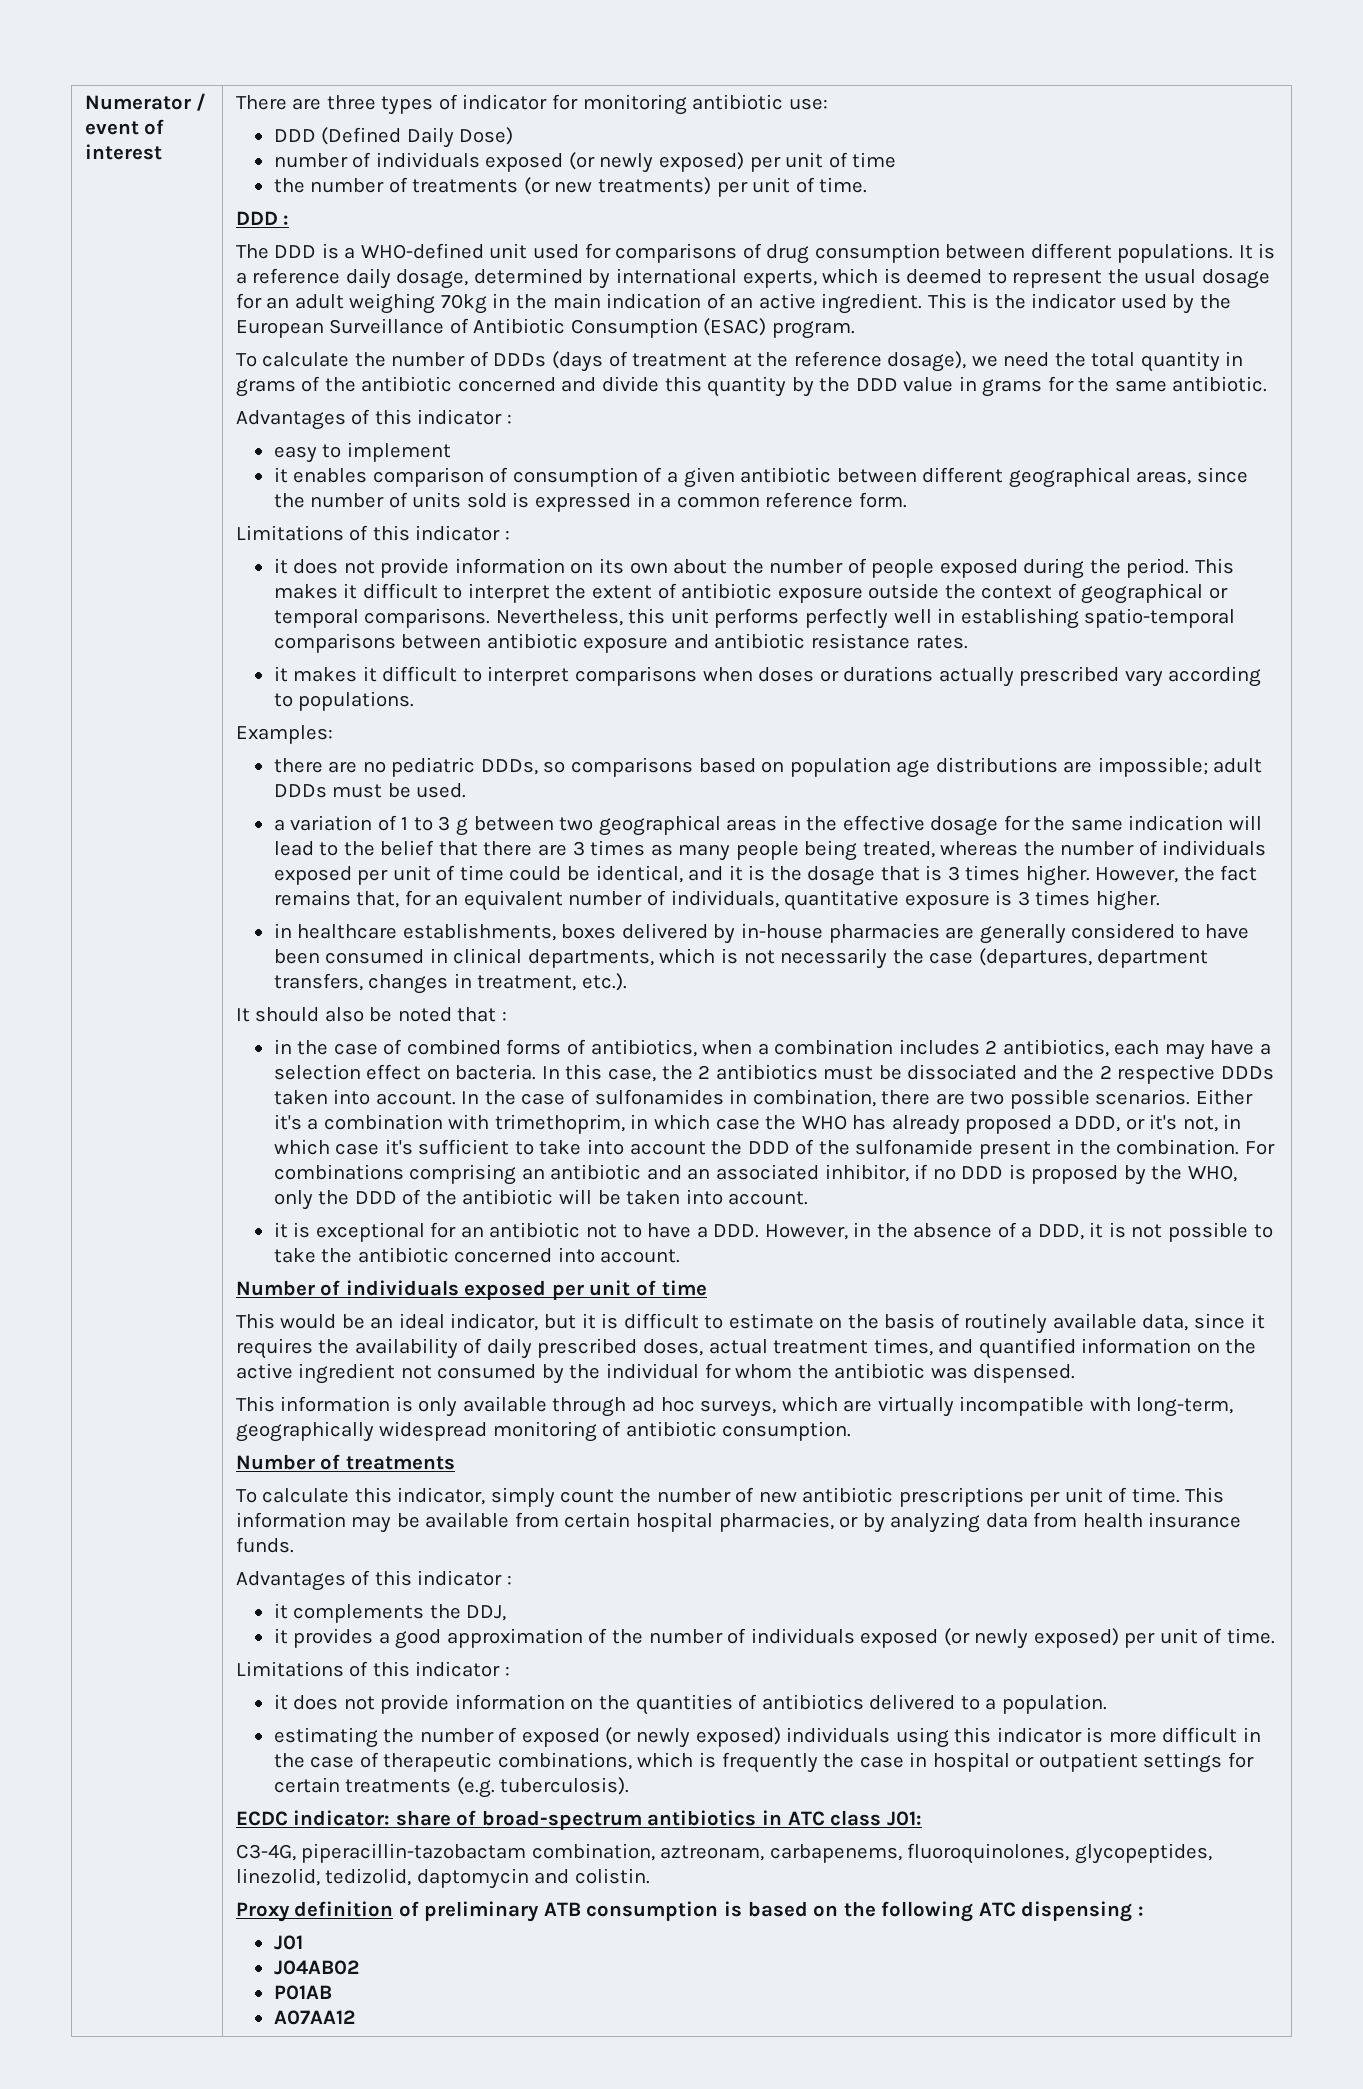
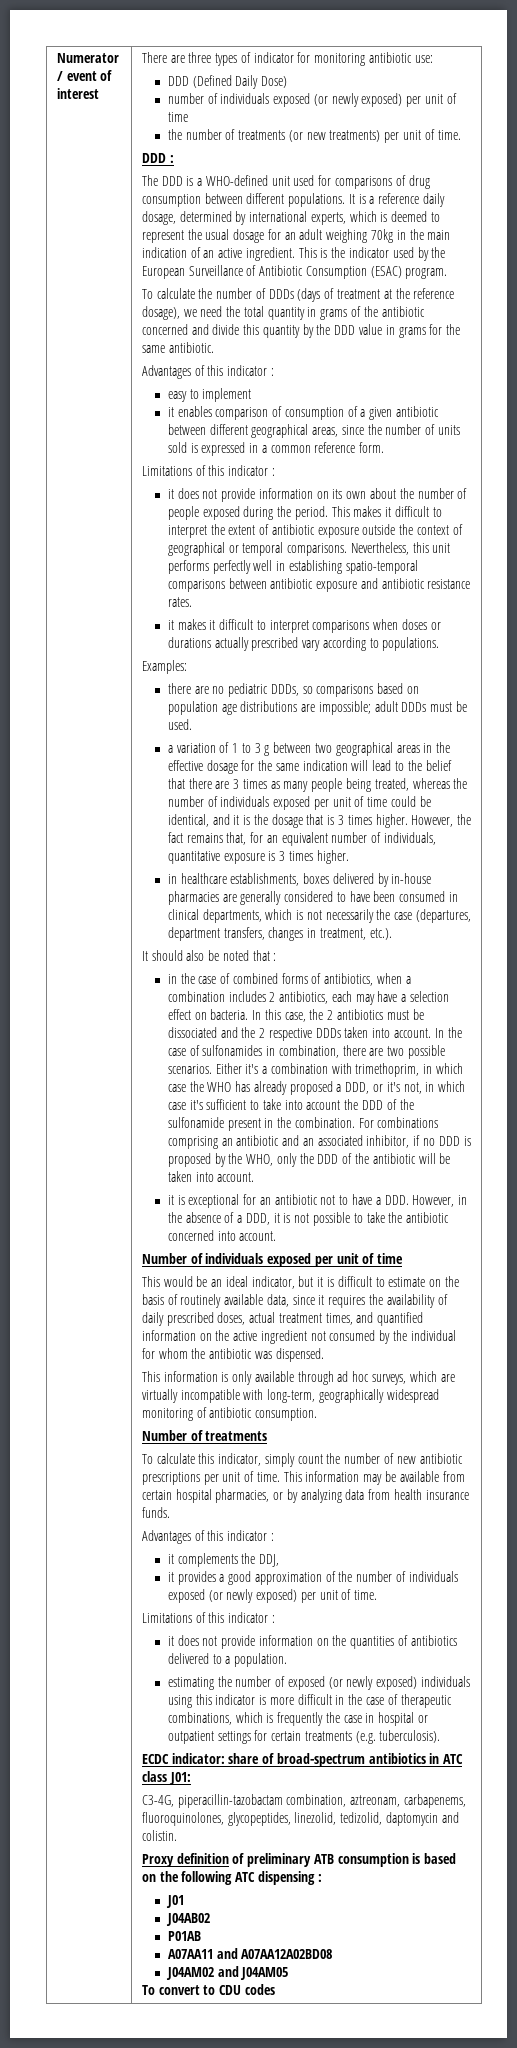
[273,2010,355,2025] A07AA12 -> [167,1948,333,1959] [165,1966,289,1980] [141,1984,275,1995] A07AA11 and A07AA12A02BD08 // J04AM02 and J04AM05 // To convert to CDU codes

